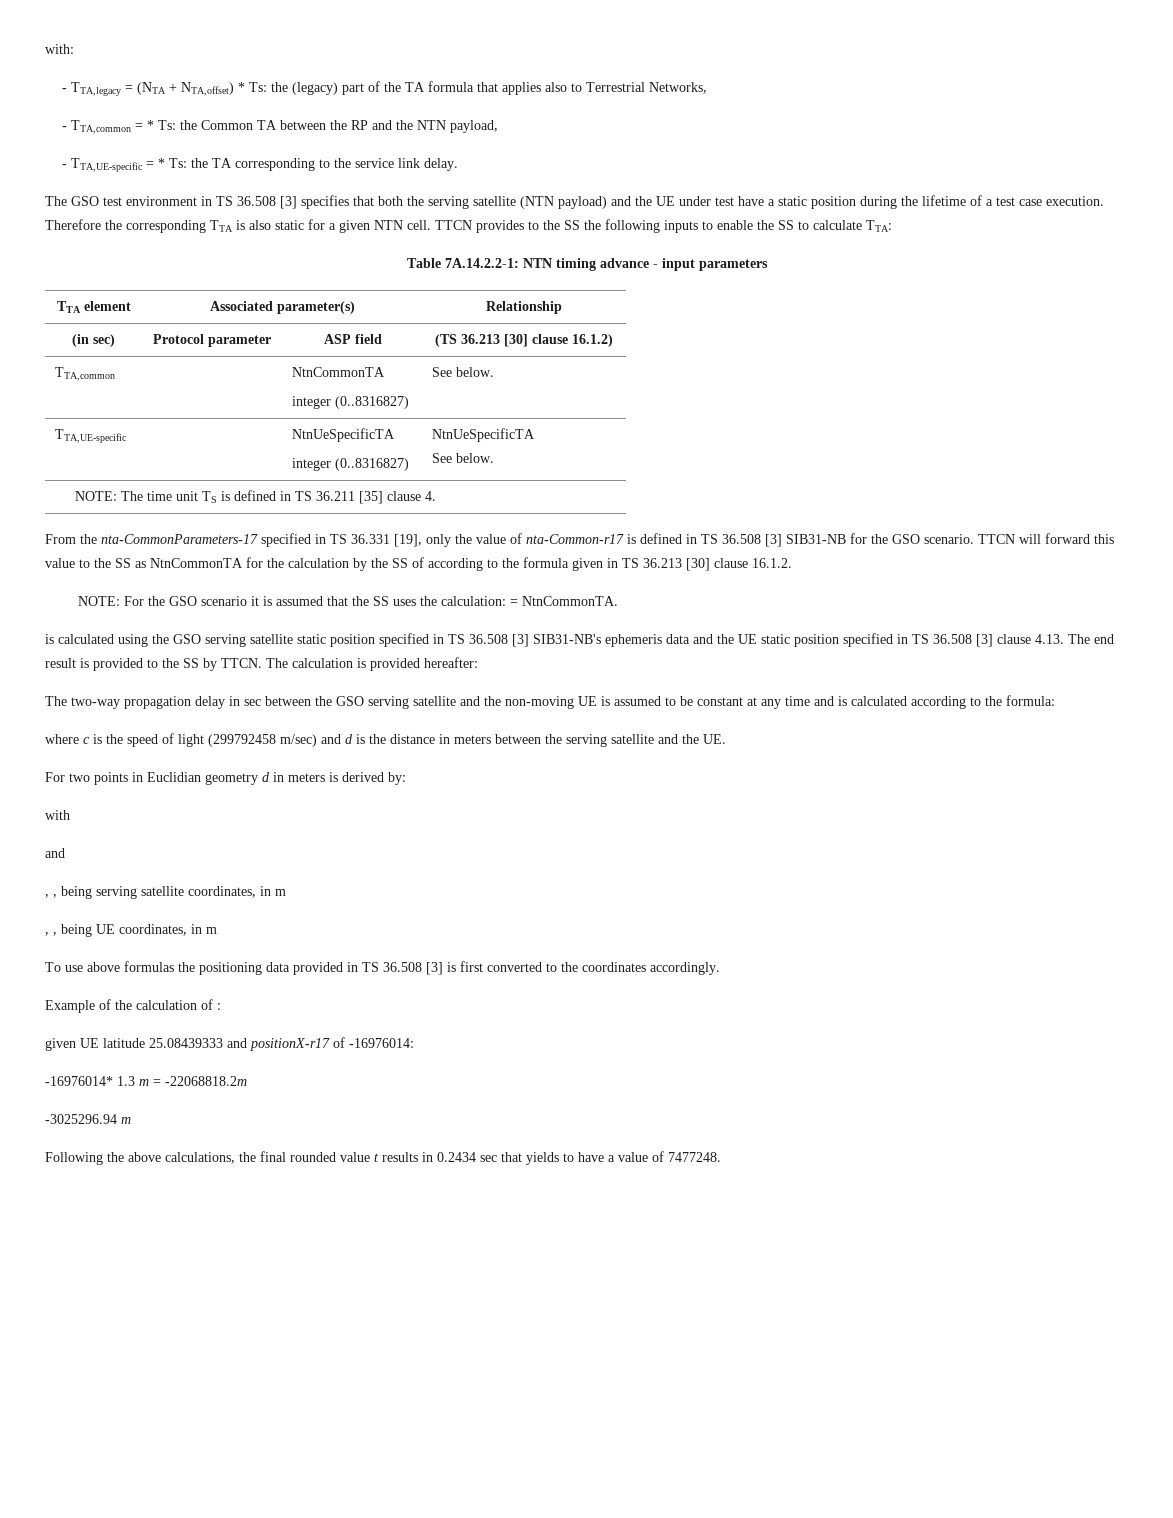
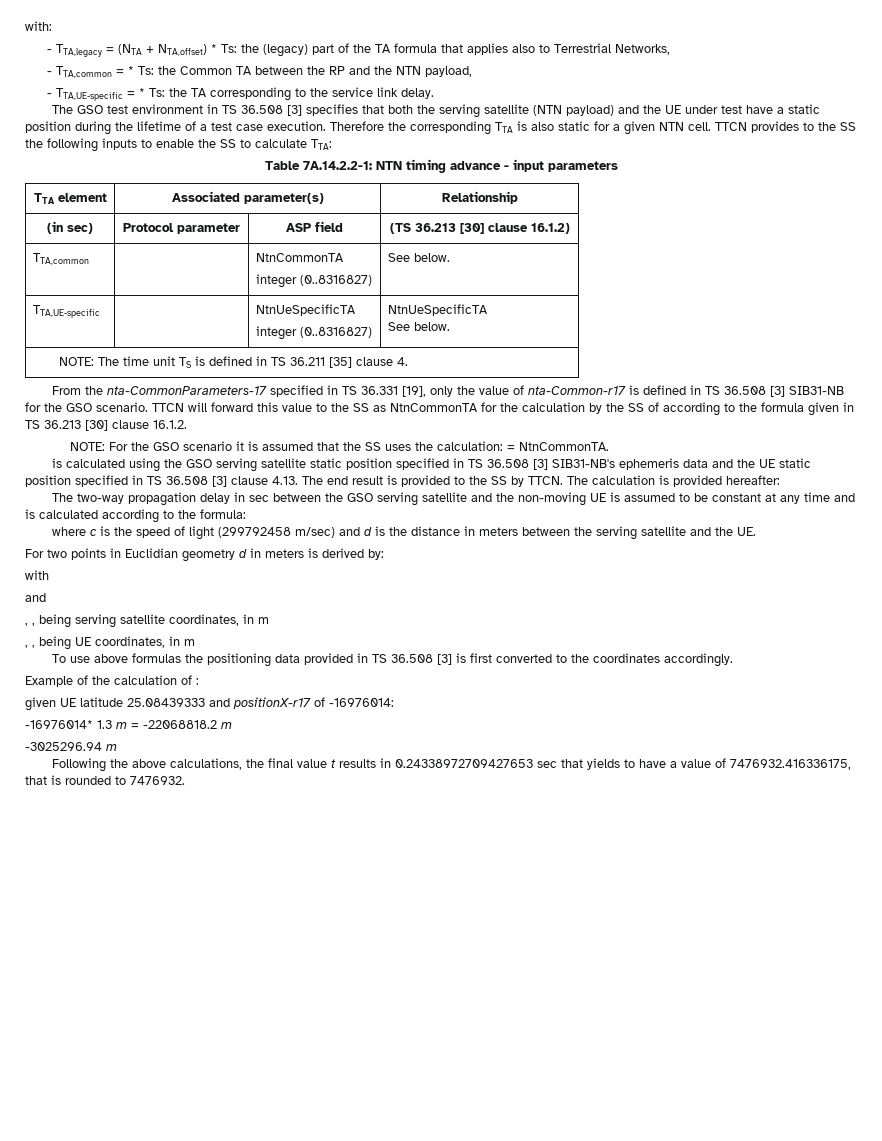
[165,1076,247,1086] -22068818.2m -> [143,720,232,729] -22068818.2 m
[290,1152,336,1162] rounded -> (293, 763) none
[437,1152,476,1162] 0.2434 -> [394,759,533,768] 0.24338972709427653
[668,1152,721,1162] 7477248. -> [729,759,851,770] [25,775,185,785] 7476932.416336175, that is rounded to 7476932.

